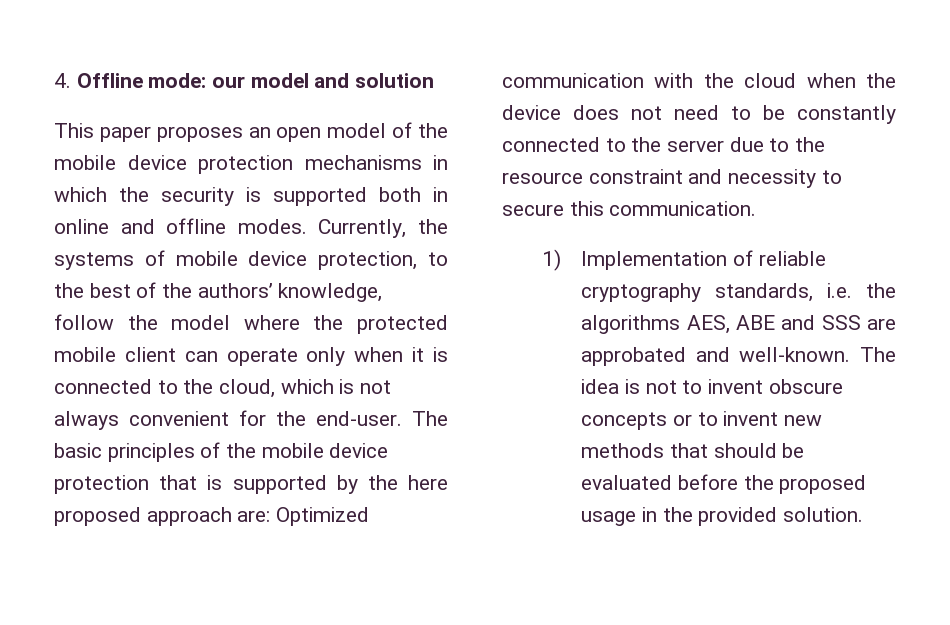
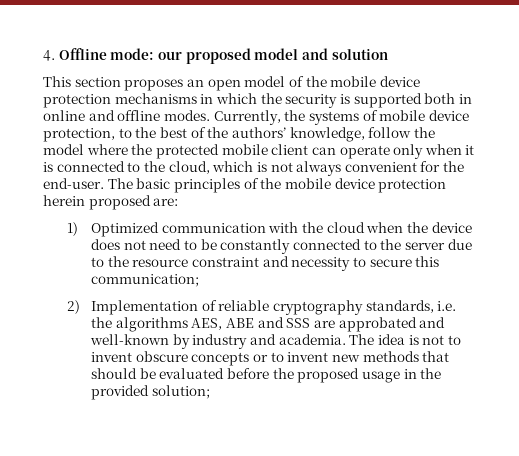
(246, 82) none -> [185,48,251,64] proposed
[99,126,151,142] paper -> [74,77,121,87] section
[159,475,449,494] [54,507,232,526] that is supported by the here proposed approach -> [43,195,151,210] herein proposed
(271, 516) none -> [67,222,79,236] // 1)
[609,201,757,216] [541,249,561,271] communication. // 1) -> [91,274,200,287] [67,300,81,314] communication; // 2)
[739,347,851,362] well-known. -> [90,334,346,349] well-known by industry and academia.
[782,507,863,522] solution. -> [151,385,210,399] solution;

